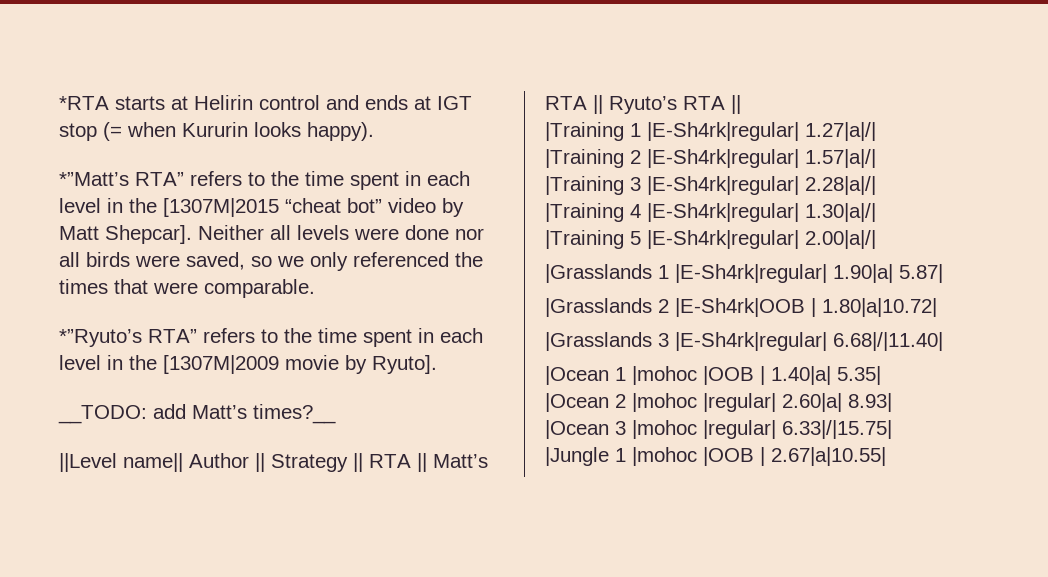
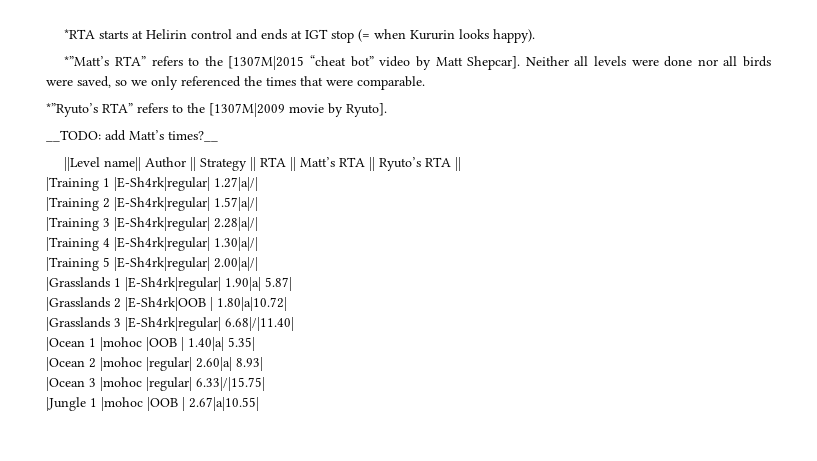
[305,171,470,190] [59,198,157,213] time spent in each level in the -> (223, 61) none
[318,328,483,347] [59,355,157,370] time spent in each level in the -> (205, 108) none

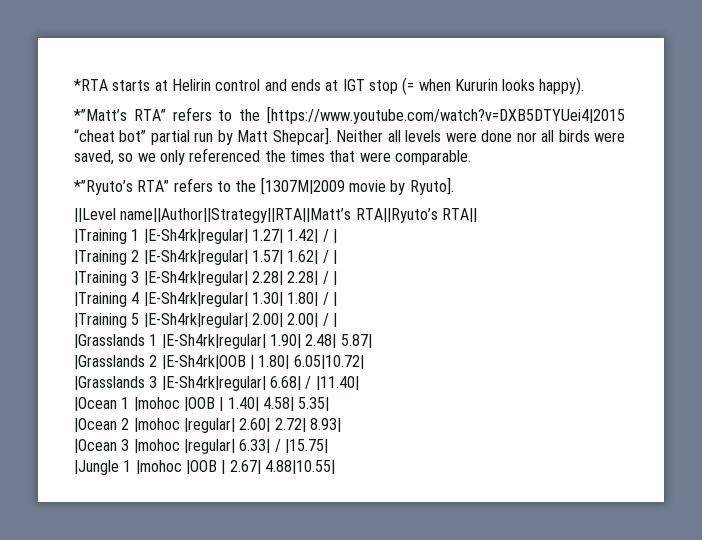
[228,56,305,70] [1307M|2015 -> [266,106,625,124] [https://www.youtube.com/watch?v=DXB5DTYUei4|2015
[379,56,411,67] video -> [150,130,214,145] partial run
[46,130,218,142] [64,157,462,171] __TODO: add Matt’s times?__ // ||Level name|| Author || Strategy || RTA || Matt’s RTA || Ryuto’s RTA || -> [74,208,477,223] ||Level name||Author||Strategy||RTA||Matt’s RTA||Ryuto’s RTA||
[214,177,258,191] 1.27|a|/| -> [251,229,337,243] 1.27| 1.42| / |
[214,197,258,211] 1.57|a|/| -> [251,250,337,264] 1.57| 1.62| / |
[214,217,258,231] 2.28|a|/| -> [251,271,337,285] 2.28| 2.28| / |
[214,237,258,251] 1.30|a|/| -> [251,292,337,306] 1.30| 1.80| / |
[214,257,258,271] 2.00|a|/| -> [251,313,337,327] 2.00| 2.00| / |
[225,277,261,291] 1.90|a| -> [269,334,337,348] 1.90| 2.48|
[217,297,287,311] 1.80|a|10.72| -> [258,355,364,369] 1.80| 6.05|10.72|
[225,317,294,331] 6.68|/|11.40| -> [269,376,359,390] 6.68| / |11.40|
[188,337,224,351] 1.40|a| -> [227,397,294,411] 1.40| 4.58|
[196,357,232,371] 2.60|a| -> [239,418,306,432] 2.60| 2.72|
[196,377,265,391] 6.33|/|15.75| -> [239,439,328,453] 6.33| / |15.75|
[189,397,259,411] 2.67|a|10.55| -> [229,460,335,474] 2.67| 4.88|10.55|

